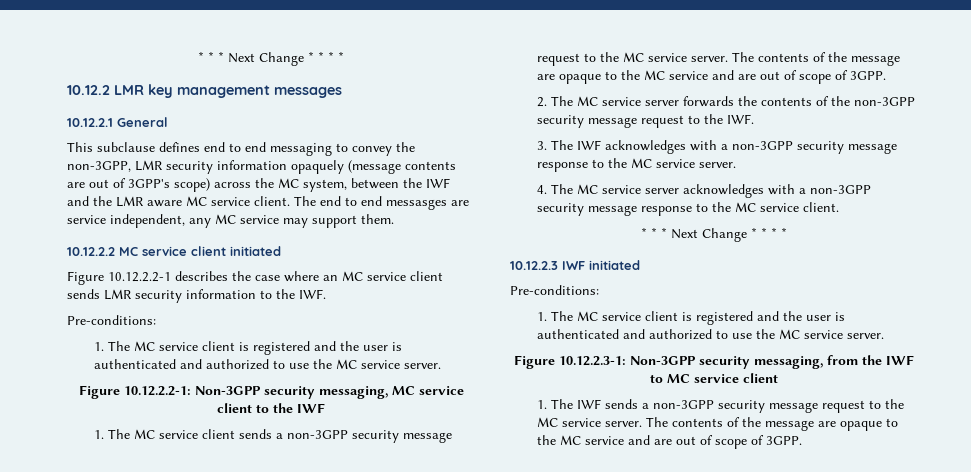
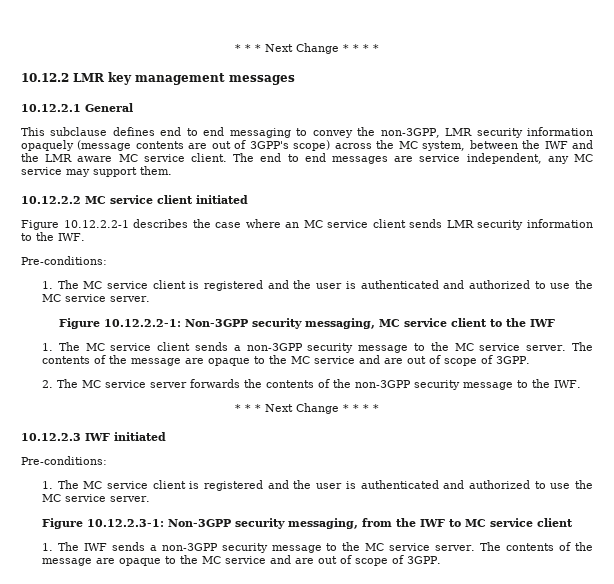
[386,199,447,210] messasges -> [331,156,388,164] messages
[536,53,580,66] request -> (409, 349) none
[640,114,754,128] [536,140,897,154] [536,158,736,172] [536,184,871,198] [536,202,839,216] request to the IWF. // 3. The IWF acknowledges with a non-3GPP security message response to the MC service server. // 4. The MC service server acknowledges with a non-3GPP security message response to the MC service client. -> [516,379,581,388] to the IWF.
[821,400,865,413] request -> (322, 549) none

